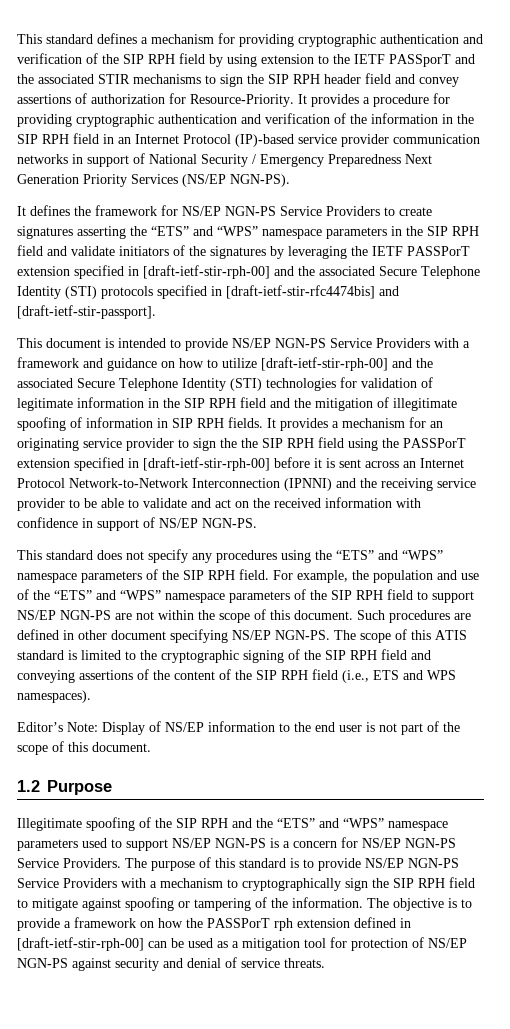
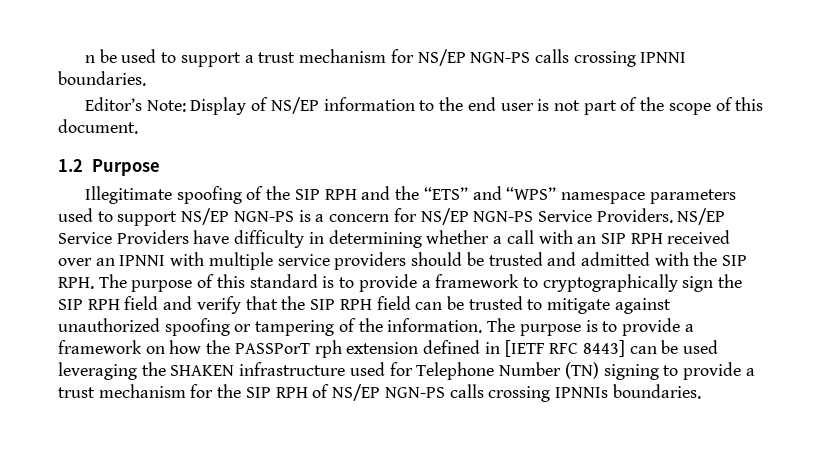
[17,33,483,47] [17,53,475,67] [17,73,459,87] [17,93,450,107] [17,113,474,127] [17,133,480,147] [17,153,432,167] [17,174,290,187] [17,205,432,216] [17,226,479,239] [17,245,470,259] [17,265,480,279] [17,285,399,299] [17,305,156,319] [17,338,470,351] [17,357,433,371] [17,377,433,391] [17,397,457,411] [17,417,443,431] [17,437,466,451] [17,457,464,471] [17,478,476,491] [17,497,421,511] [17,517,257,531] [17,549,443,563] [17,569,479,583] [17,589,474,603] [17,609,471,623] [17,629,467,643] [17,649,431,663] [17,669,456,683] [17,690,91,703] This standard defines a mechanism for providing cryptographic authentication and verification of the SIP RPH field by using extension to the IETF PASSporT and the associated STIR mechanisms to sign the SIP RPH header field and convey assertions of authorization for Resource-Priority. It provides a procedure for providing cryptographic authentication and verification of the information in the SIP RPH field in an Internet Protocol (IP)-based service provider communication networks in support of National Security / Emergency Preparedness Next Generation Priority Services (NS/EP NGN-PS). // It defines the framework for NS/EP NGN-PS Service Providers to create signatures asserting the “ETS” and “WPS” namespace parameters in the SIP RPH field and validate initiators of the signatures by leveraging the IETF PASSPorT extension specified in [draft-ietf-stir-rph-00] and the associated Secure Telephone Identity (STI) protocols specified in [draft-ietf-stir-rfc4474bis] and [draft-ietf-stir-passport]. // This document is intended to provide NS/EP NGN-PS Service Providers with a framework and guidance on how to utilize [draft-ietf-stir-rph-00] and the associated Secure Telephone Identity (STI) technologies for validation of legitimate information in the SIP RPH field and the mitigation of illegitimate spoofing of information in SIP RPH fields. It provides a mechanism for an originating service provider to sign the the SIP RPH field using the PASSPorT extension specified in [draft-ietf-stir-rph-00] before it is sent across an Internet Protocol Network-to-Network Interconnection (IPNNI) and the receiving service provider to be able to validate and act on the received information with confidence in support of NS/EP NGN-PS. // This standard does not specify any procedures using the “ETS” and “WPS” namespace parameters of the SIP RPH field. For example, the population and use of the “ETS” and “WPS” namespace parameters of the SIP RPH field to support NS/EP NGN-PS are not within the scope of this document. Such procedures are defined in other document specifying NS/EP NGN-PS. The scope of this ATIS standard is limited to the cryptographic signing of the SIP RPH field and conveying assertions of the content of the SIP RPH field (i.e., ETS and WPS namespaces). -> [84,49,687,67] [58,71,146,86] n be used to support a trust mechanism for NS/EP NGN-PS calls crossing IPNNI boundaries.
(121, 863) none -> [677,208,726,225] [58,230,731,248] [58,252,748,270] [58,277,94,289] NS/EP Service Providers have difficulty in determining whether a call with an SIP RPH received over an IPNNI with multiple service providers should be trusted and admitted with the SIP RPH.
[365,858,459,868] [17,878,223,888] NS/EP NGN-PS Service Providers with a mechanism -> [421,274,520,288] a framework
(475, 882) none -> [163,296,523,314] and verify that the SIP RPH field can be trusted
(121, 904) none -> [58,318,160,332] unauthorized
[393,898,444,911] objective -> [519,324,581,336] purpose
[17,937,467,951] [17,957,325,971] [draft-ietf-stir-rph-00] can be used as a mitigation tool for protection of NS/EP NGN-PS against security and denial of service threats. -> [504,340,719,357] [58,362,755,380] [58,384,701,402] [IETF RFC 8443] can be used leveraging the SHAKEN infrastructure used for Telephone Number (TN) signing to provide a trust mechanism for the SIP RPH of NS/EP NGN-PS calls crossing IPNNIs boundaries.

